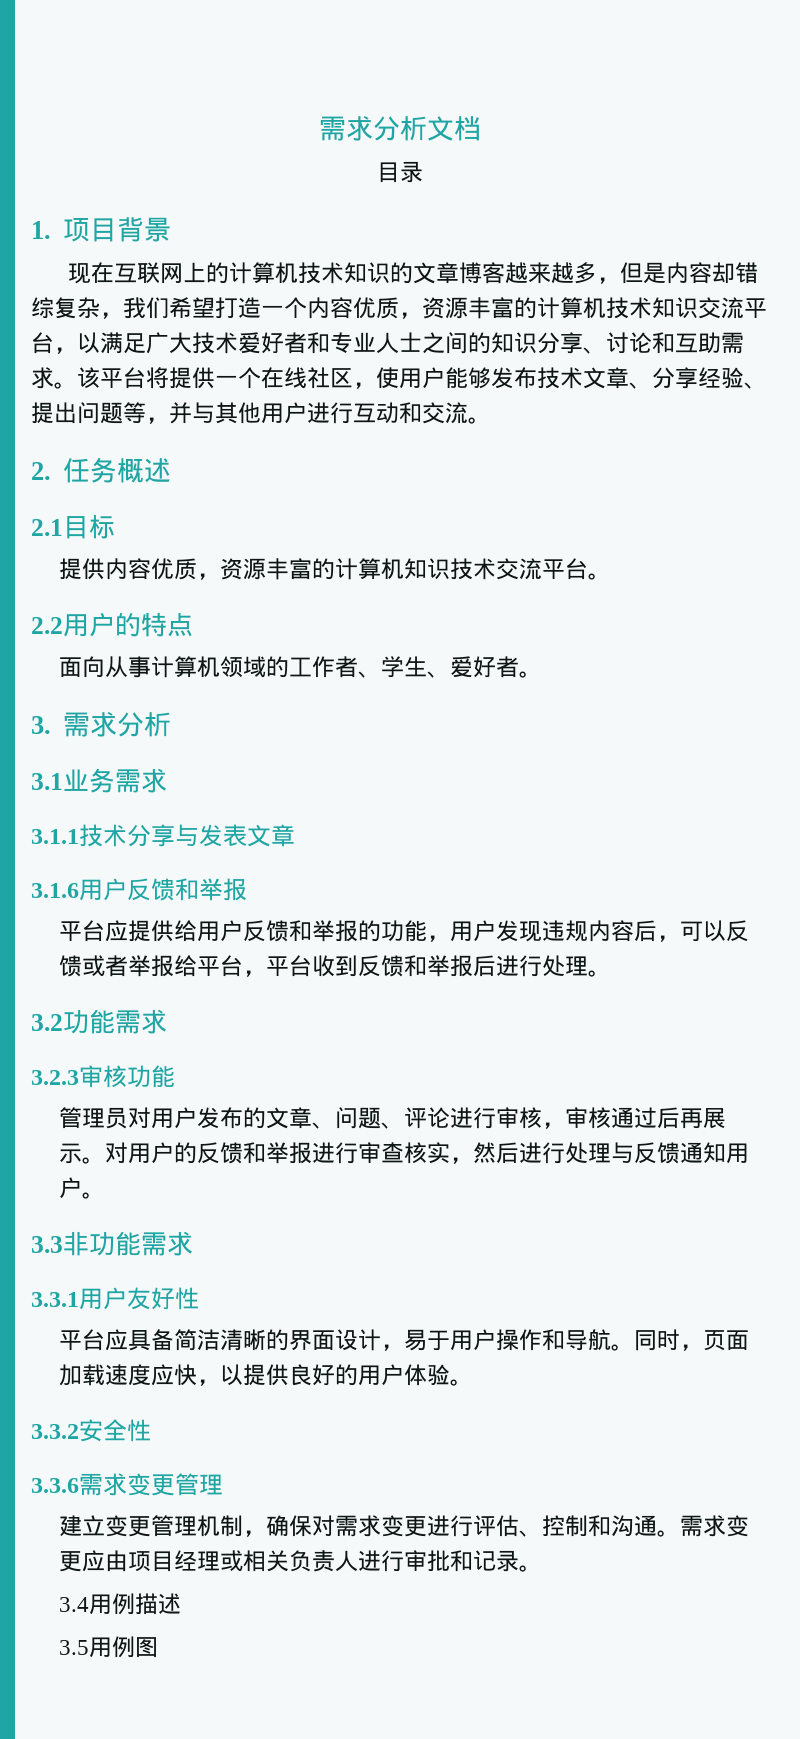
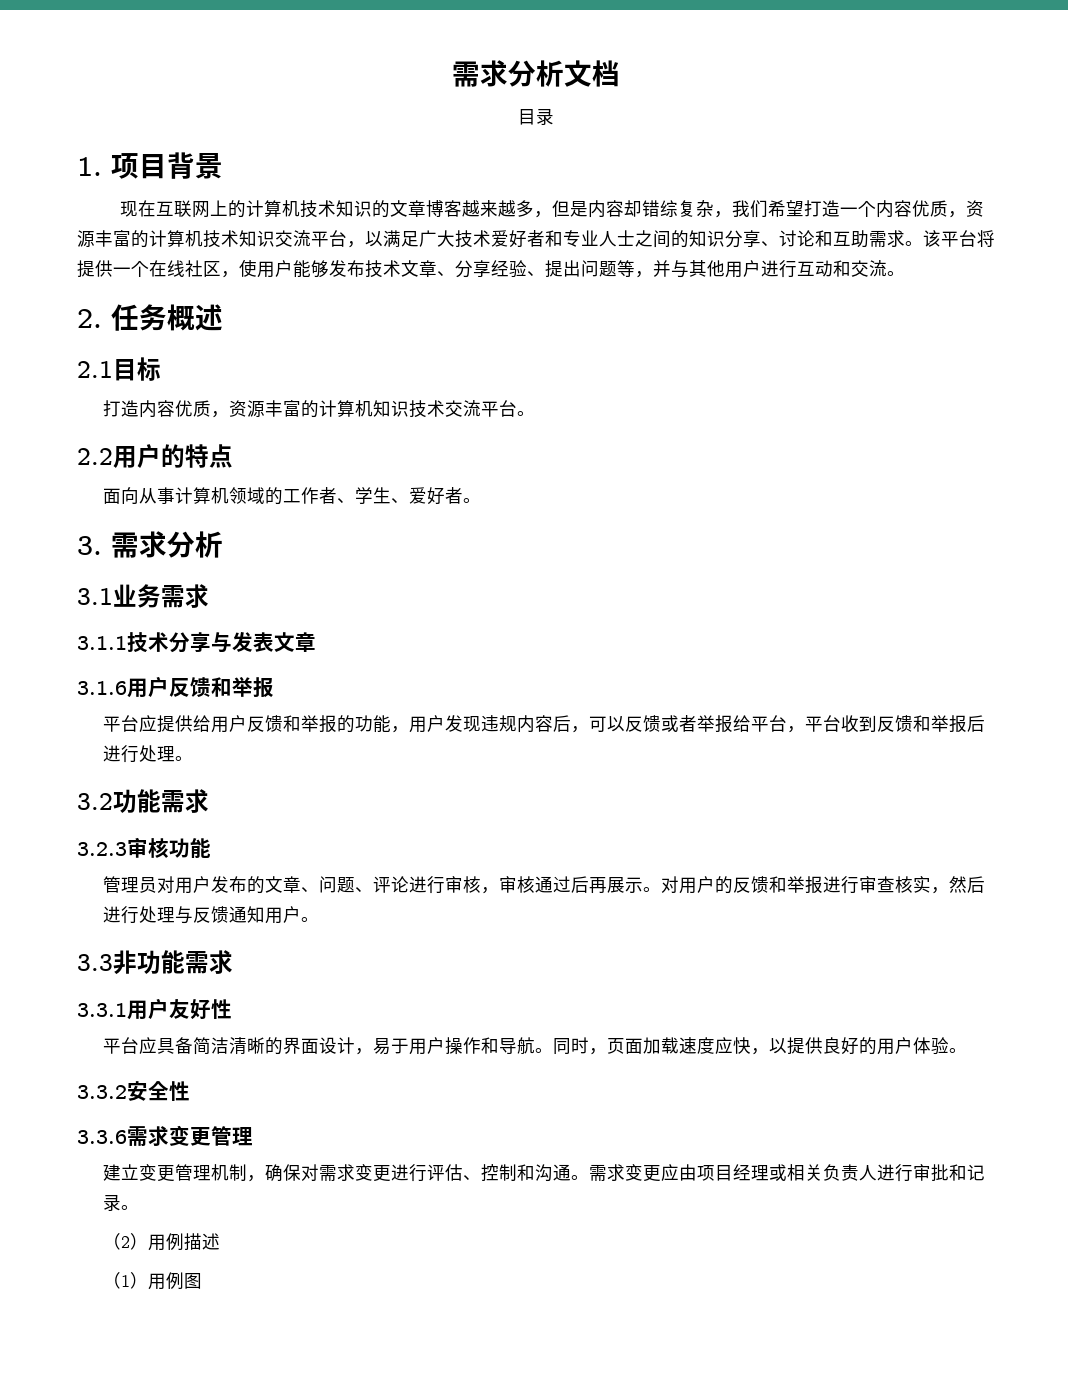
[59,558,106,580] 提供 -> [102,400,139,417] 打造
[59,1597,90,1612] 3.4 -> [102,1233,148,1250] （2）
[59,1640,90,1655] 3.5 -> [102,1272,148,1289] （1）

